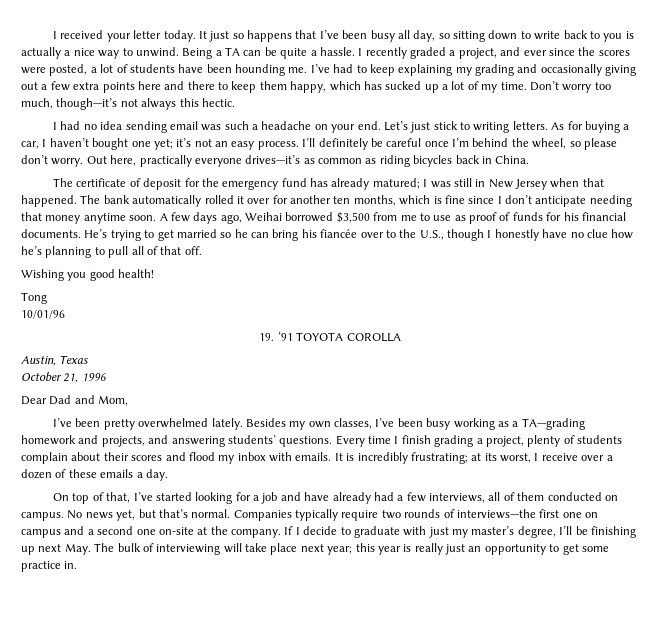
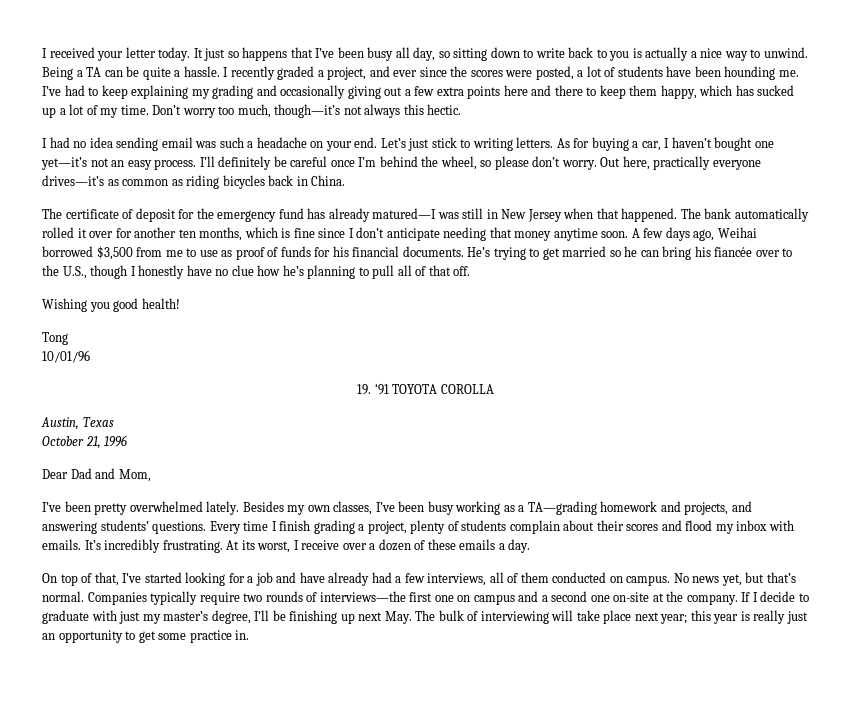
[153,138,192,150] yet; it’s -> [41,157,87,170] yet—it’s
[372,178,428,189] matured; I -> [372,208,437,219] matured—I
[334,452,482,464] It is incredibly frustrating; at -> [84,539,240,553] It’s incredibly frustrating. At

